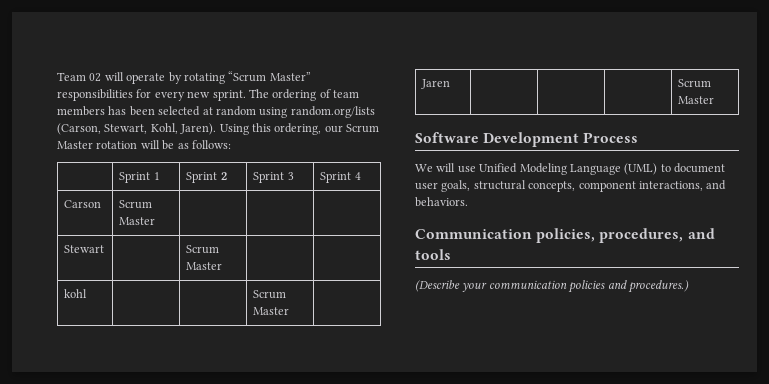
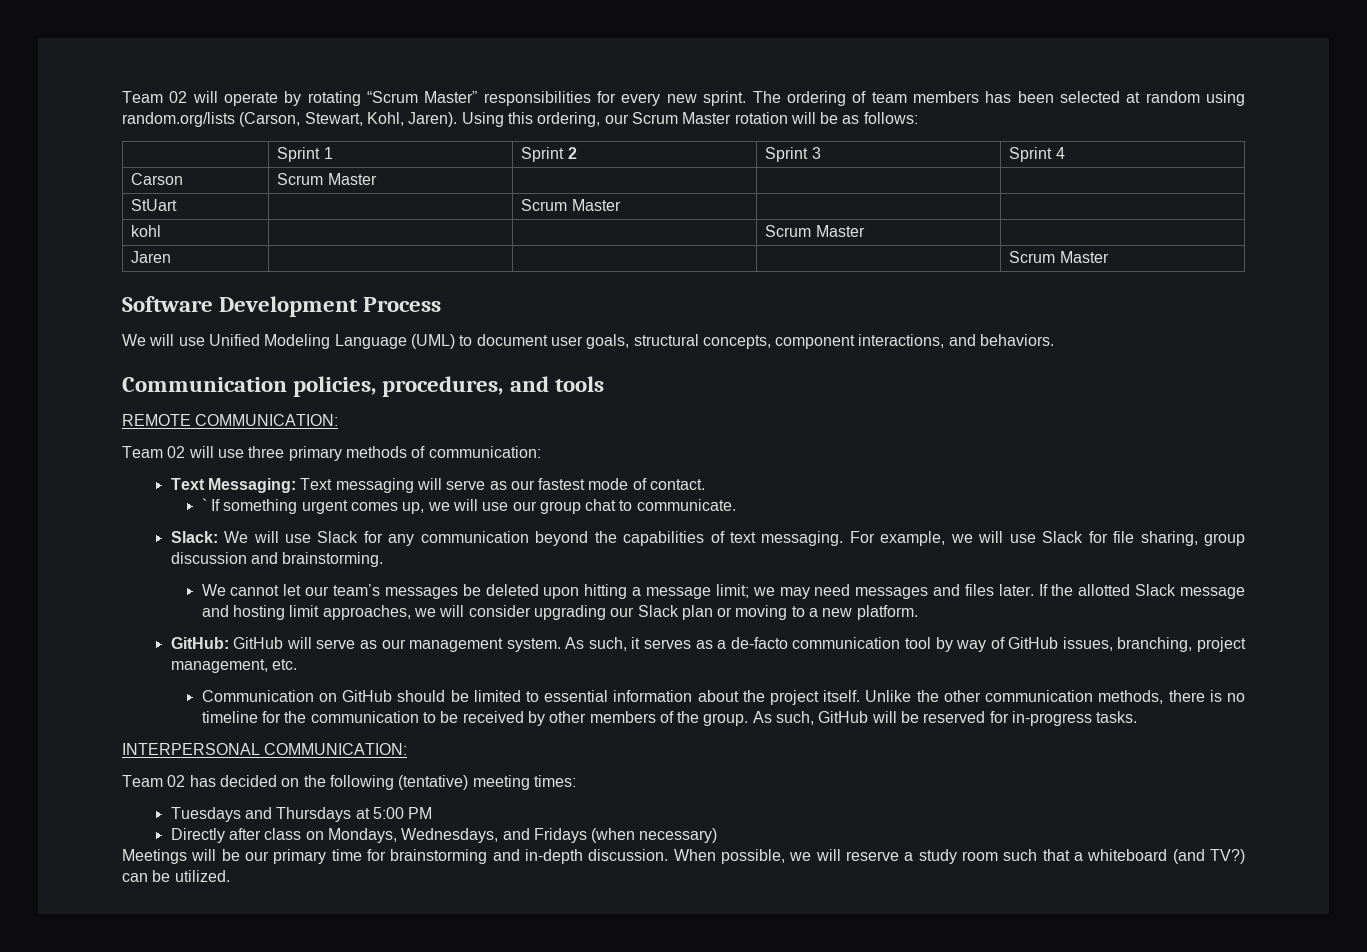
[64,245,105,253] Stewart -> [131,199,178,211] StUart
[415,280,689,293] (Describe your communication policies and procedures.) -> [122,414,339,426] [122,446,541,461] [170,478,706,493] [201,498,736,514] [170,531,1246,546] [170,552,384,567] [201,584,1245,599] [201,605,918,620] [170,637,1246,652] [170,659,297,673] [201,690,1245,705] [201,711,1138,726] [122,743,408,755] [122,775,576,790] [170,807,433,822] [170,828,718,843] [122,849,1246,864] [122,870,230,882] REMOTE COMMUNICATION: // Team 02 will use three primary methods of communication: // Text Messaging: Text messaging will serve as our fastest mode of contact. // ` If something urgent comes up, we will use our group chat to communicate. // Slack: We will use Slack for any communication beyond the capabilities of text messaging. For example, we will use Slack for file sharing, group discussion and brainstorming. // We cannot let our team’s messages be deleted upon hitting a message limit; we may need messages and files later. If the allotted Slack message and hosting limit approaches, we will consider upgrading our Slack plan or moving to a new platform. // GitHub: GitHub will serve as our management system. As such, it serves as a de-facto communication tool by way of GitHub issues, branching, project management, etc. // Communication on GitHub should be limited to essential information about the project itself. Unlike the other communication methods, there is no timeline for the communication to be received by other members of the group. As such, GitHub will be reserved for in-progress tasks. // INTERPERSONAL COMMUNICATION: // Team 02 has decided on the following (tentative) meeting times: // Tuesdays and Thursdays at 5:00 PM // Directly after class on Mondays, Wednesdays, and Fridays (when necessary) // Meetings will be our primary time for brainstorming and in-depth discussion. When possible, we will reserve a study room such that a whiteboard (and TV?) can be utilized.

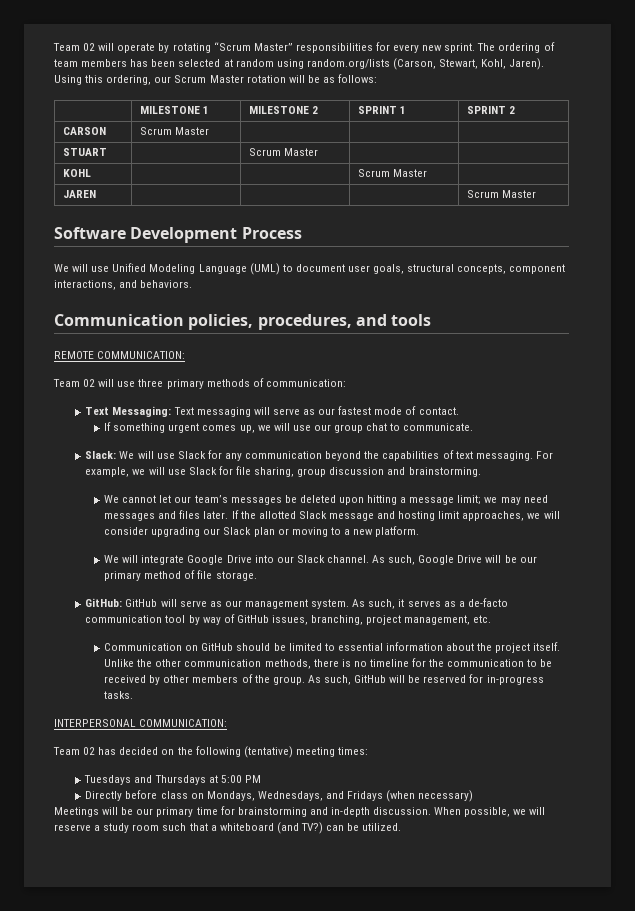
[277,147,333,162] [521,147,565,162] Sprint 1 | Sprint -> [139,106,210,114] [248,106,309,114] MILESTONE 1 | MILESTONE
[765,147,821,162] [1009,147,1065,162] [131,173,184,185] Sprint 3 | Sprint 4 // Carson -> [357,106,407,114] [466,106,516,114] [62,127,106,135] SPRINT 1 | SPRINT 2 // CARSON
[131,199,178,211] StUart -> [62,148,107,156] STUART
[131,225,162,237] kohl -> [62,169,91,177] KOHL
[131,251,172,263] Jaren -> [62,190,96,198] JAREN
[201,498,207,511] ` -> (459, 411) none
(918, 612) none -> [104,555,537,565] [104,570,257,581] // We will integrate Google Drive into our Slack channel. As such, Google Drive will be our primary method of file storage.
[228,828,261,840] after -> [125,790,158,799] before

